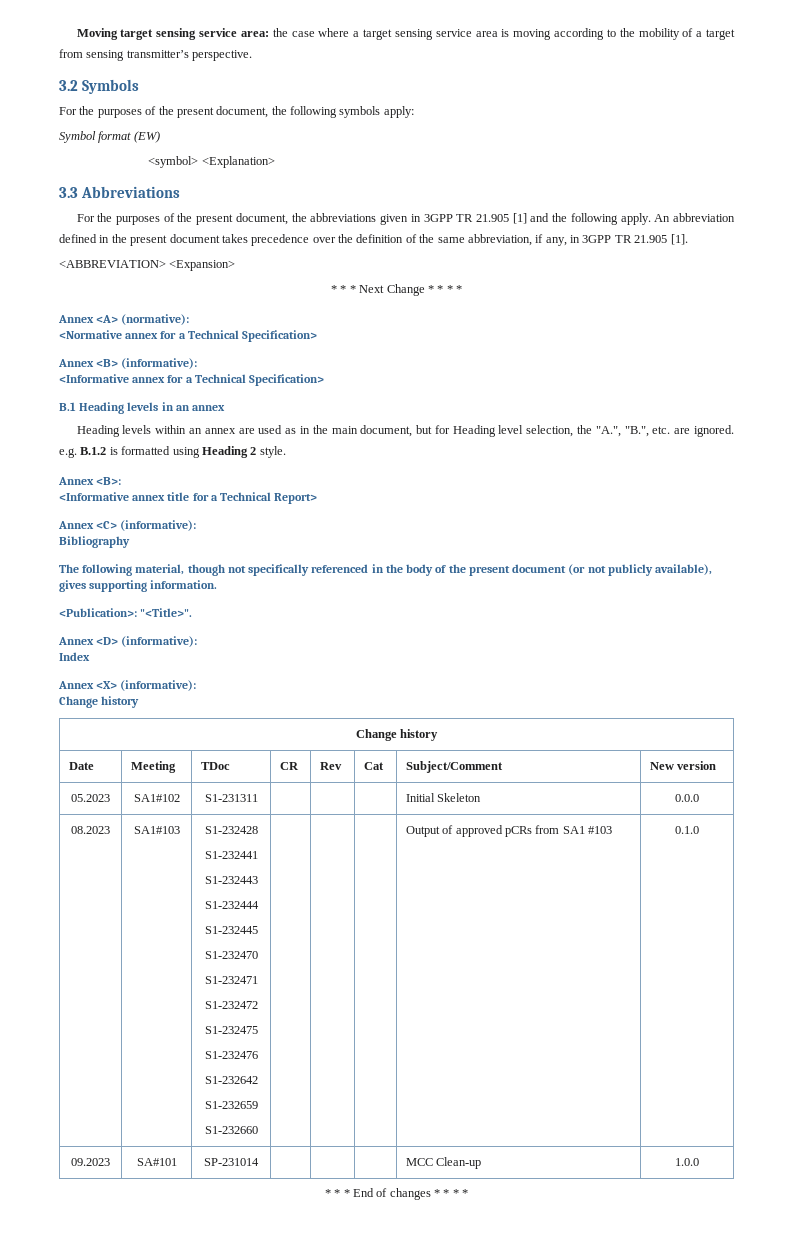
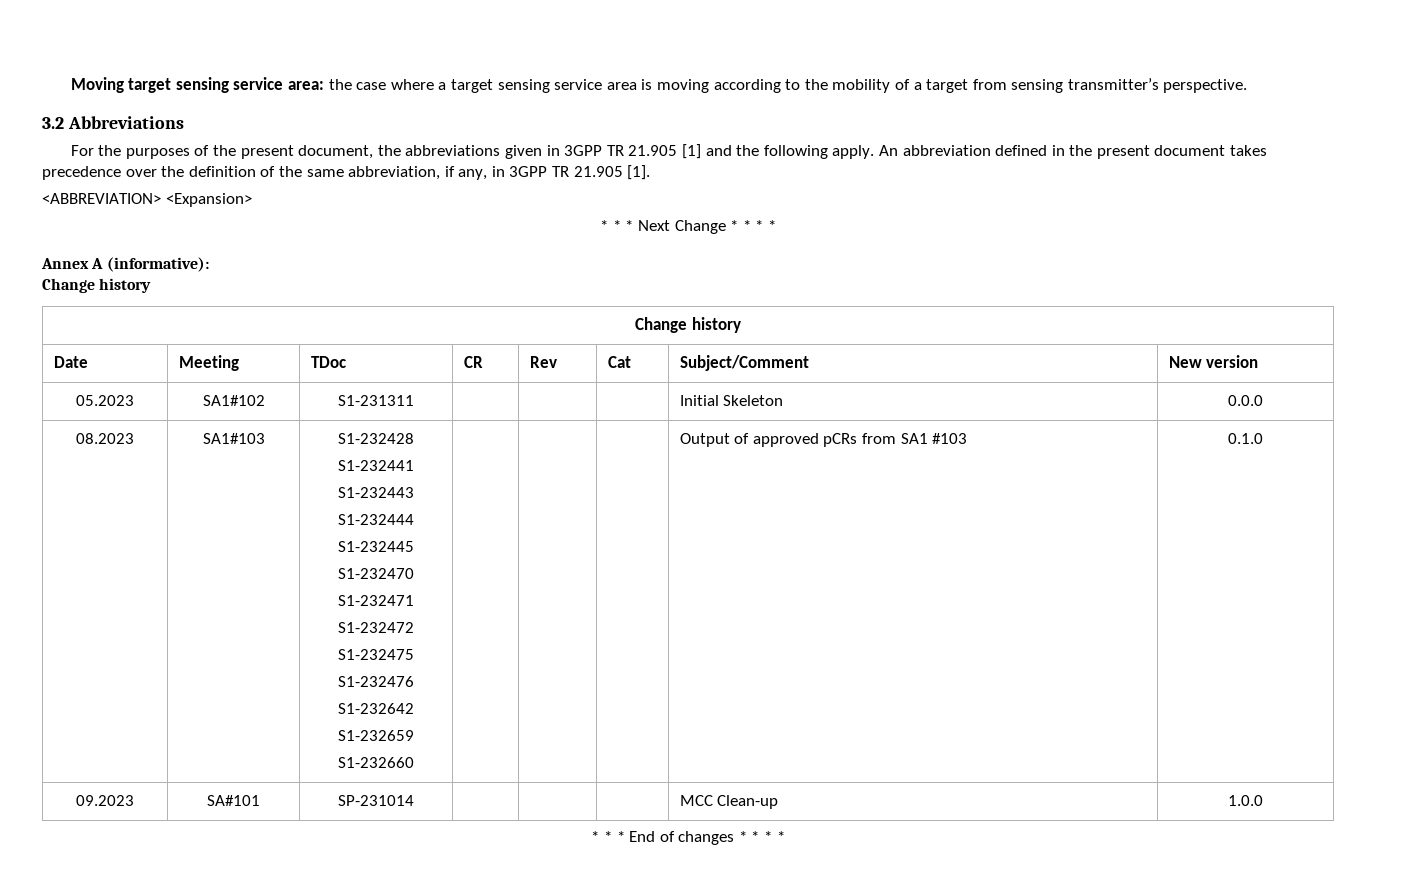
[82,79,140,94] [59,106,414,118] [59,131,160,143] [148,156,275,168] [59,187,78,198] Symbols // For the purposes of the present document, the following symbols apply: // Symbol format (EW) // <symbol> <Explanation> // 3.3 -> (64, 123) none
[96,314,190,325] [59,330,318,342] [58,358,198,369] [59,374,325,386] [59,402,226,414] [76,425,734,437] [59,446,286,458] [58,477,122,485] [59,492,318,504] [58,520,197,531] [59,536,130,548] [59,564,713,576] [59,580,218,592] [59,608,193,617] [58,636,198,647] [59,652,90,661] [58,681,118,689] <A> (normative): // <Normative annex for a Technical Specification> // Annex <B> (informative): // <Informative annex for a Technical Specification> // B.1 Heading levels in an annex // Heading levels within an annex are used as in the main document, but for Heading level selection, the "A.", "B.", etc. are ignored. e.g. B.1.2 is formatted using Heading 2 style. // Annex <B>: // <Informative annex title for a Technical Report> // Annex <C> (informative): // Bibliography // The following material, though not specifically referenced in the body of the present document (or not publicly available), gives supporting information. // <Publication>: "<Title>". // Annex <D> (informative): // Index // Annex <X> -> [91,258,104,269] A

